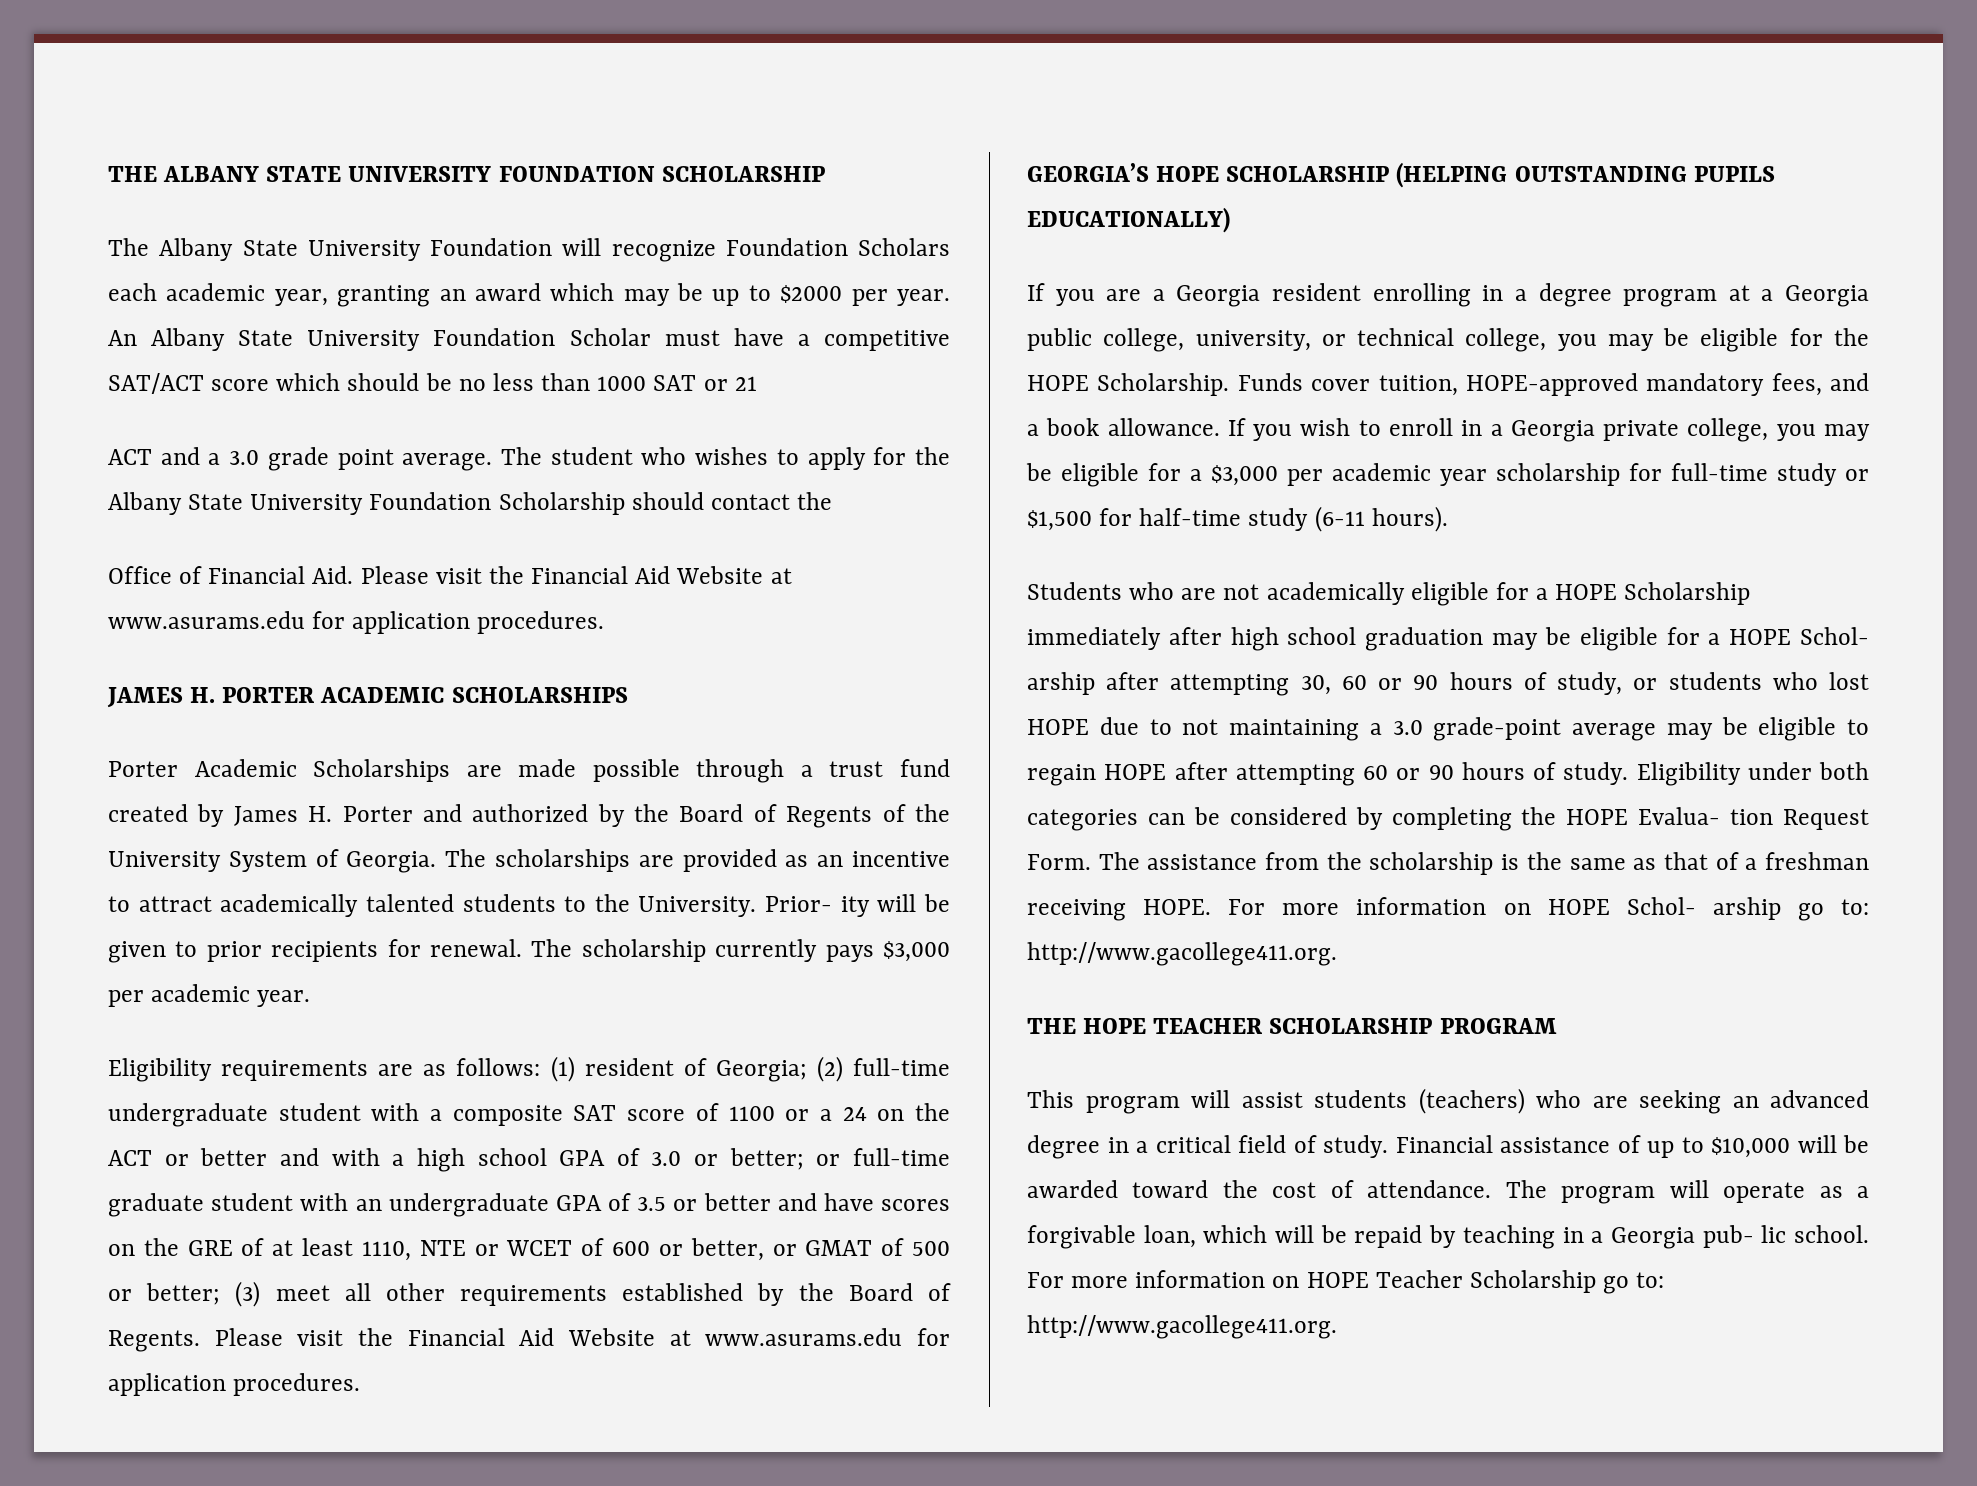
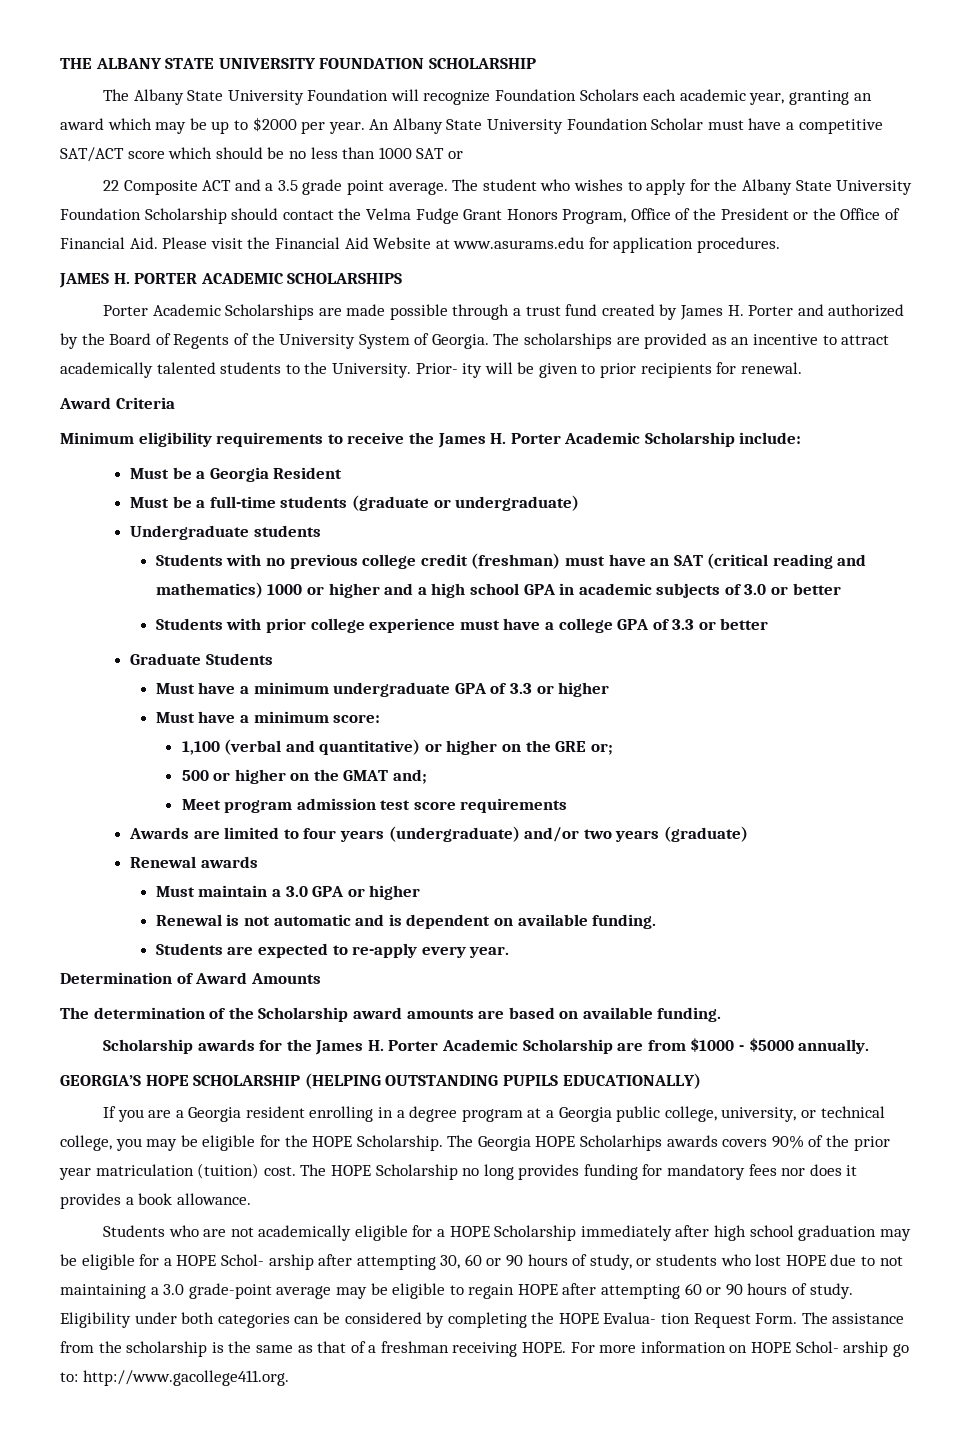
[734,376,757,391] 21 // -> [102,180,198,195] // 22 Composite
[229,450,260,465] 3.0 -> [277,180,298,191] 3.5
(833, 501) // -> [365,208,836,224] Velma Fudge Grant Honors Program, Office of the President or the
[531,939,950,962] [108,984,311,1007] [108,1056,951,1082] [108,1103,951,1127] [108,1148,950,1172] [108,1193,950,1217] [108,1238,951,1261] [108,1281,951,1307] [108,1328,950,1352] [108,1373,361,1396] The scholarship currently pays $3,000 per academic year. // Eligibility requirements are as follows: (1) resident of Georgia; (2) full-time undergraduate student with a composite SAT score of 1100 or a 24 on the ACT or better and with a high school GPA of 3.0 or better; or full-time graduate student with an undergraduate GPA of 3.5 or better and have scores on the GRE of at least 1110, NTE or WCET of 600 or better, or GMAT of 500 or better; (3) meet all other requirements established by the Board of Regents. Please visit the Financial Aid Website at www.asurams.edu for application procedures. -> [59,397,175,409] [60,432,802,448] [130,467,343,482] [130,495,580,511] [130,525,321,540] [155,553,867,569] [155,582,841,598] [155,618,769,633] [130,653,273,665] [155,682,610,697] [155,711,381,723] [181,739,613,755] [181,769,428,784] [181,798,568,813] [129,826,749,842] [130,856,258,868] [155,885,421,900] [155,914,657,929] [155,943,510,958] [60,972,321,984] [60,1007,722,1022] [102,1038,870,1055] // Award Criteria // Minimum eligibility requirements to receive the James H. Porter Academic Scholarship include: // Must be a Georgia Resident // Must be a full-time students (graduate or undergraduate) // Undergraduate students // Students with no previous college credit (freshman) must have an SAT (critical reading and mathematics) 1000 or higher and a high school GPA in academic subjects of 3.0 or better // Students with prior college experience must have a college GPA of 3.3 or better // Graduate Students // Must have a minimum undergraduate GPA of 3.3 or higher // Must have a minimum score: // 1,100 (verbal and quantitative) or higher on the GRE or; // 500 or higher on the GMAT and; // Meet program admission test score requirements // Awards are limited to four years (undergraduate) and/or two years (graduate) // Renewal awards // Must maintain a 3.0 GPA or higher // Renewal is not automatic and is dependent on available funding. // Students are expected to re-apply every year. // Determination of Award Amounts // The determination of the Scholarship award amounts are based on available funding. // Scholarship awards for the James H. Porter Academic Scholarship are from $1000 - $5000 annually.
[1237,373,1869,396] [1027,418,1870,442] [1026,463,1869,487] [1027,506,1448,532] Funds cover tuition, HOPE-approved mandatory fees, and a book allowance. If you wish to enroll in a Georgia private college, you may be eligible for a $3,000 per academic year scholarship for full-time study or $1,500 for half-time study (6-11 hours). -> [447,1135,890,1151] [59,1163,858,1180] [60,1193,251,1209] The Georgia HOPE Scholarhips awards covers 90% of the prior year matriculation (tuition) cost. The HOPE Scholarship no long provides funding for mandatory fees nor does it provides a book allowance.
[1027,1018,1557,1034] [1027,1088,1869,1114] [1027,1135,1869,1159] [1027,1180,1869,1204] [1027,1225,1870,1249] [1027,1270,1665,1294] [1027,1315,1337,1339] // THE HOPE TEACHER SCHOLARSHIP PROGRAM // This program will assist students (teachers) who are seeking an advanced degree in a critical field of study. Financial assistance of up to $10,000 will be awarded toward the cost of attendance. The program will operate as a forgivable loan, which will be repaid by teaching in a Georgia pub- lic school. For more information on HOPE Teacher Scholarship go to: http://www.gacollege411.org. -> (289, 1378) none

